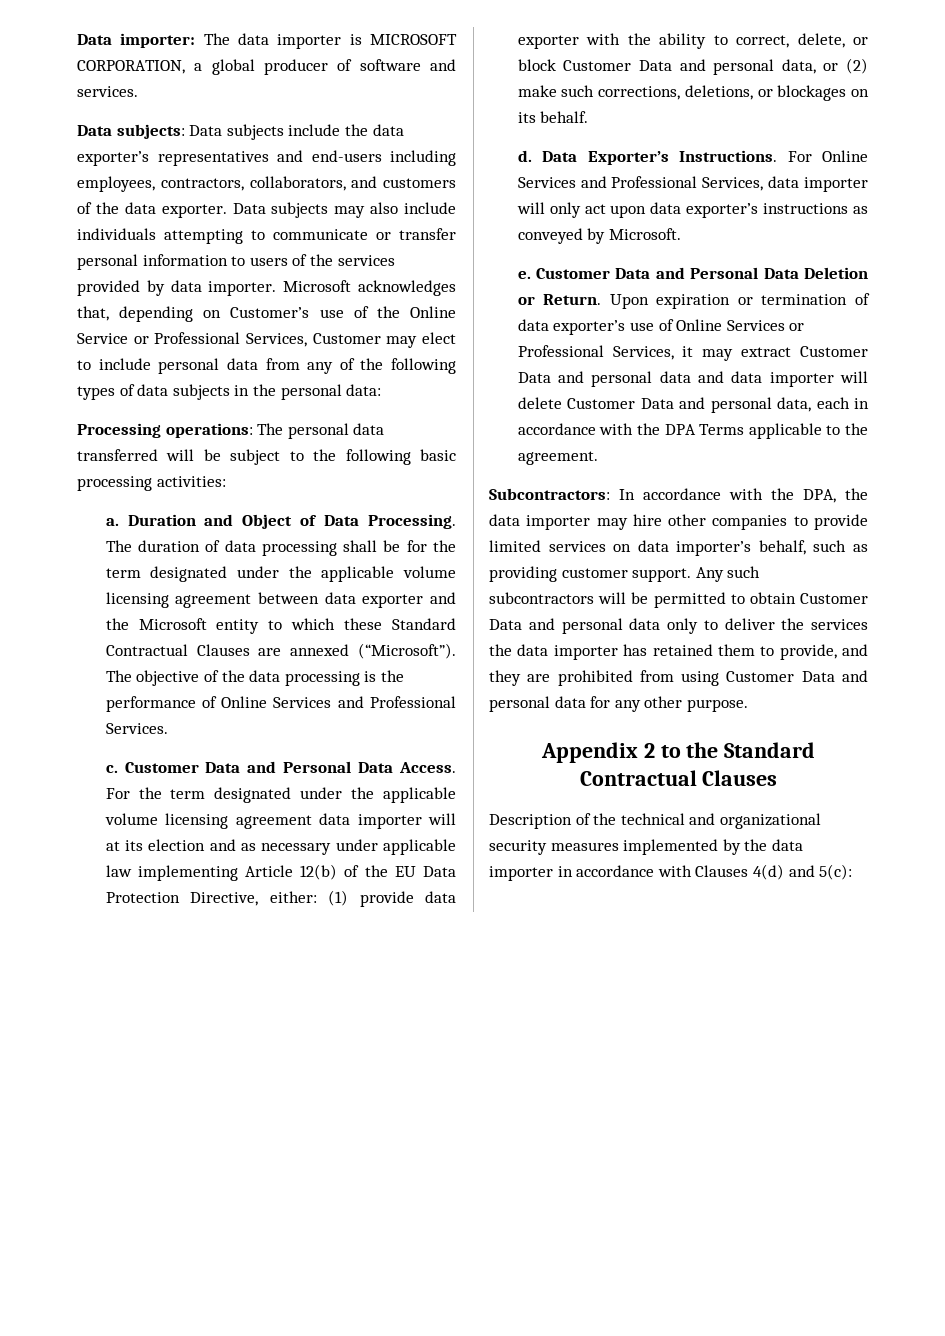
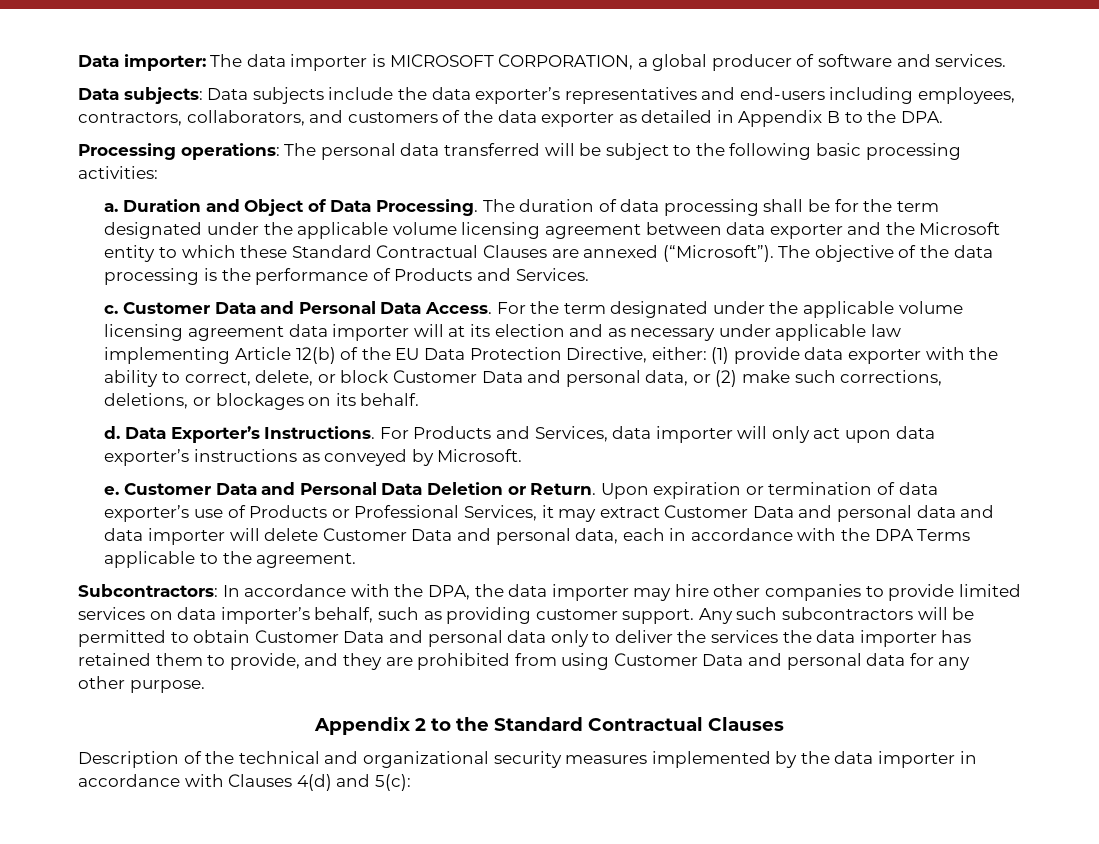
[161,202,456,218] [77,228,456,244] [77,254,395,270] [77,280,457,296] [77,306,457,322] [77,332,456,348] [77,358,456,374] [77,384,382,400] exporter. Data subjects may also include individuals attempting to communicate or transfer personal information to users of the services provided by data importer. Microsoft acknowledges that, depending on Customer’s use of the Online Service or Professional Services, Customer may elect to include personal data from any of the following types of data subjects in the personal data: -> [541,110,943,127] exporter as detailed in Appendix B to the DPA.
[221,696,457,708] Online Services and Professional -> [394,268,511,281] Products and
[822,150,868,162] [517,176,698,188] Online Services and Professional -> [413,426,530,439] Products and
[676,319,785,331] Online Services -> [249,505,328,518] Products

